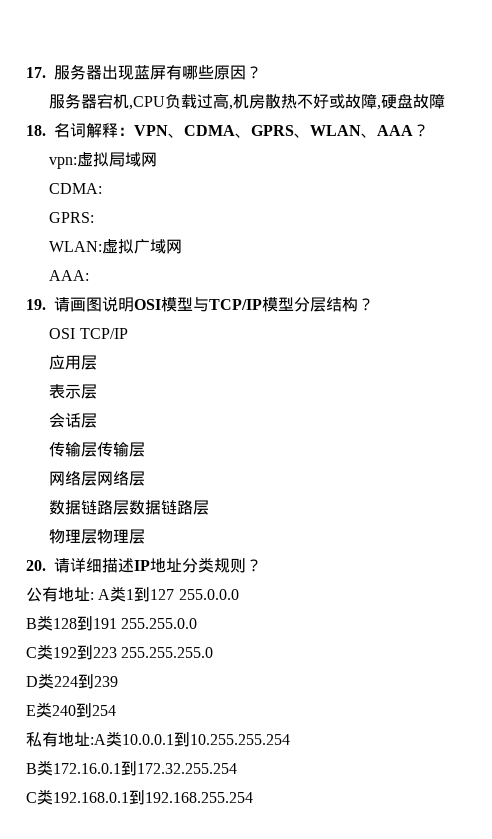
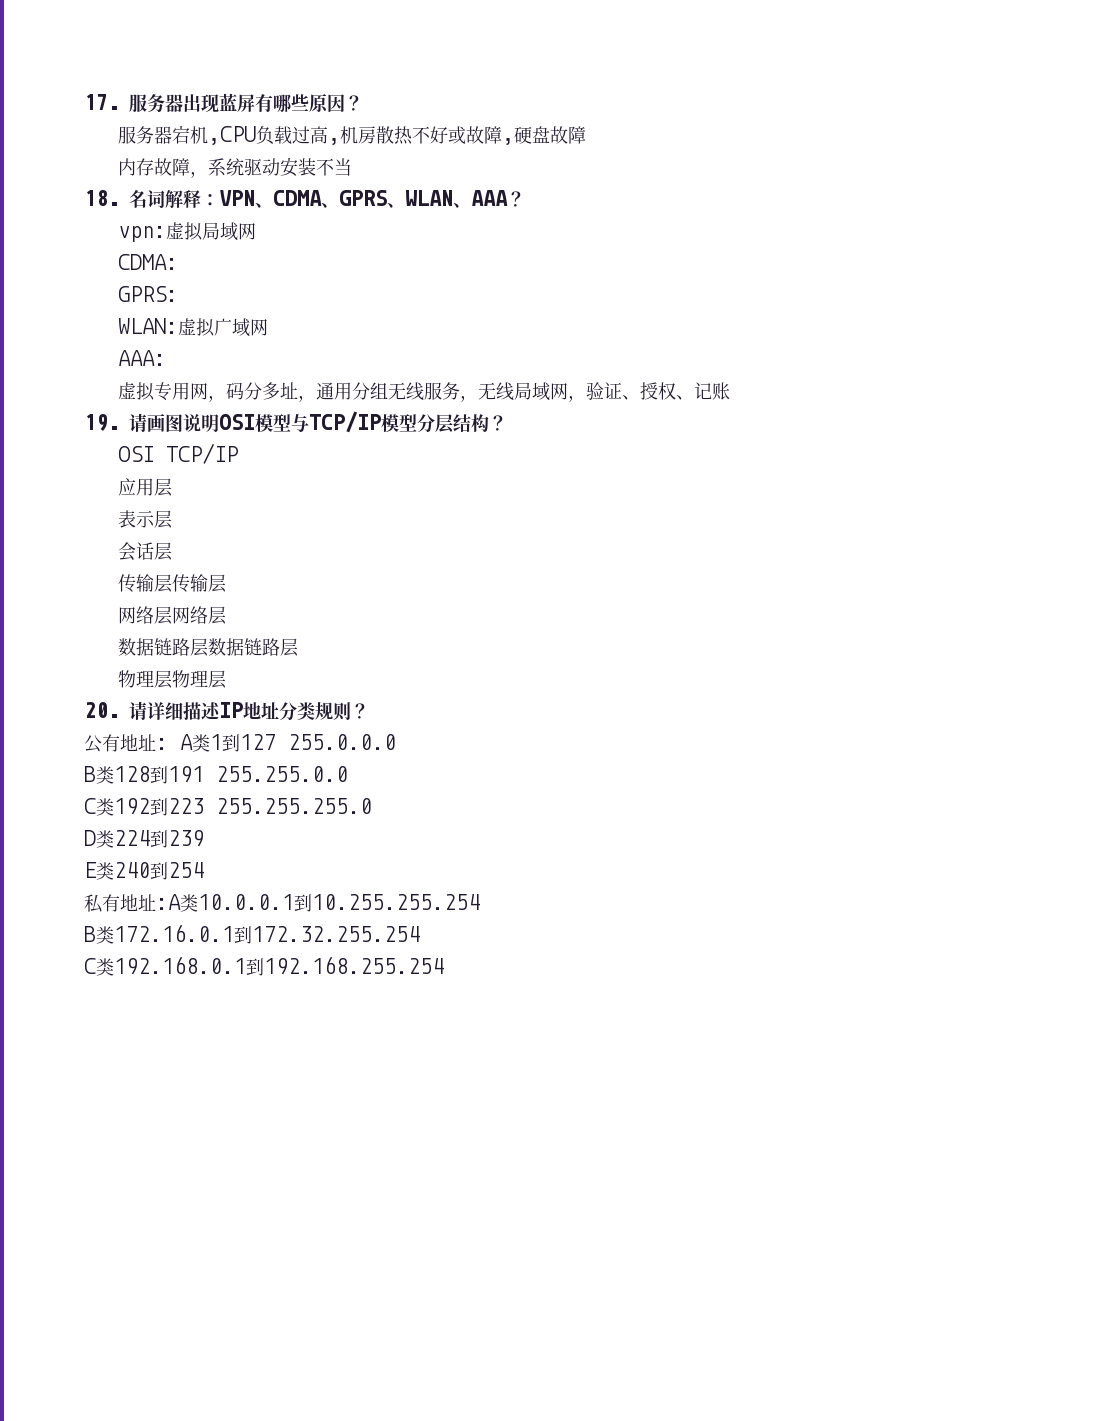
(446, 101) none -> [118,157,353,178] // 内存故障，系统驱动安装不当
(90, 275) none -> [118,382,731,402] // 虚拟专用网，码分多址，通用分组无线服务，无线局域网，验证、授权、记账

